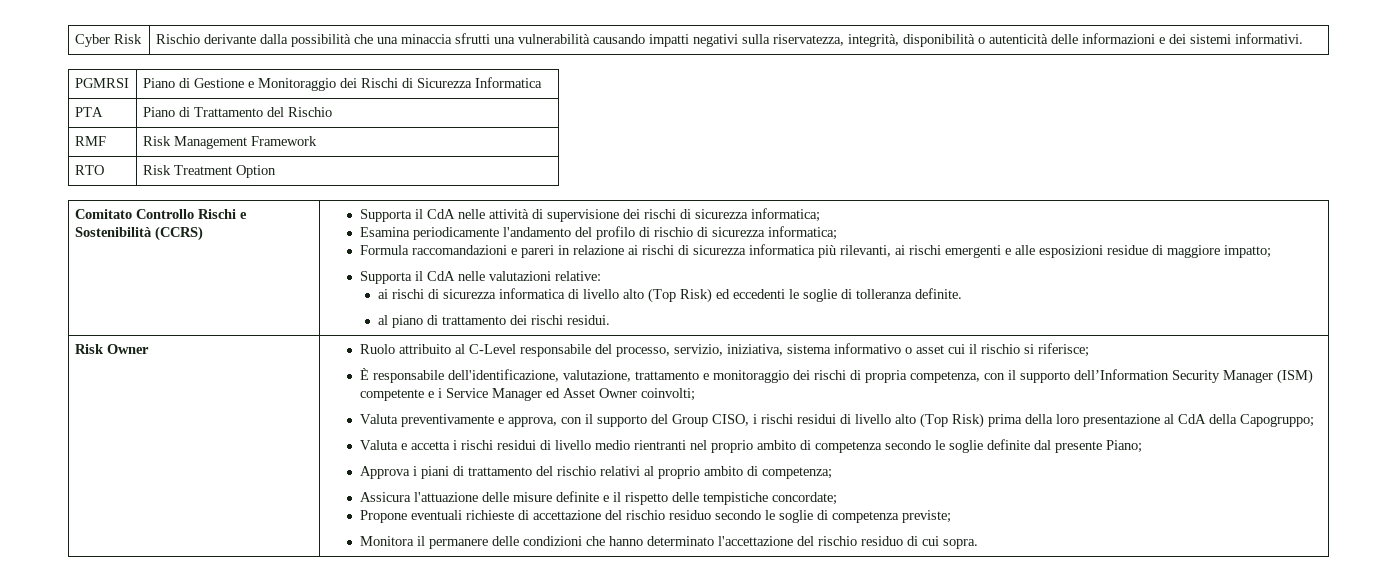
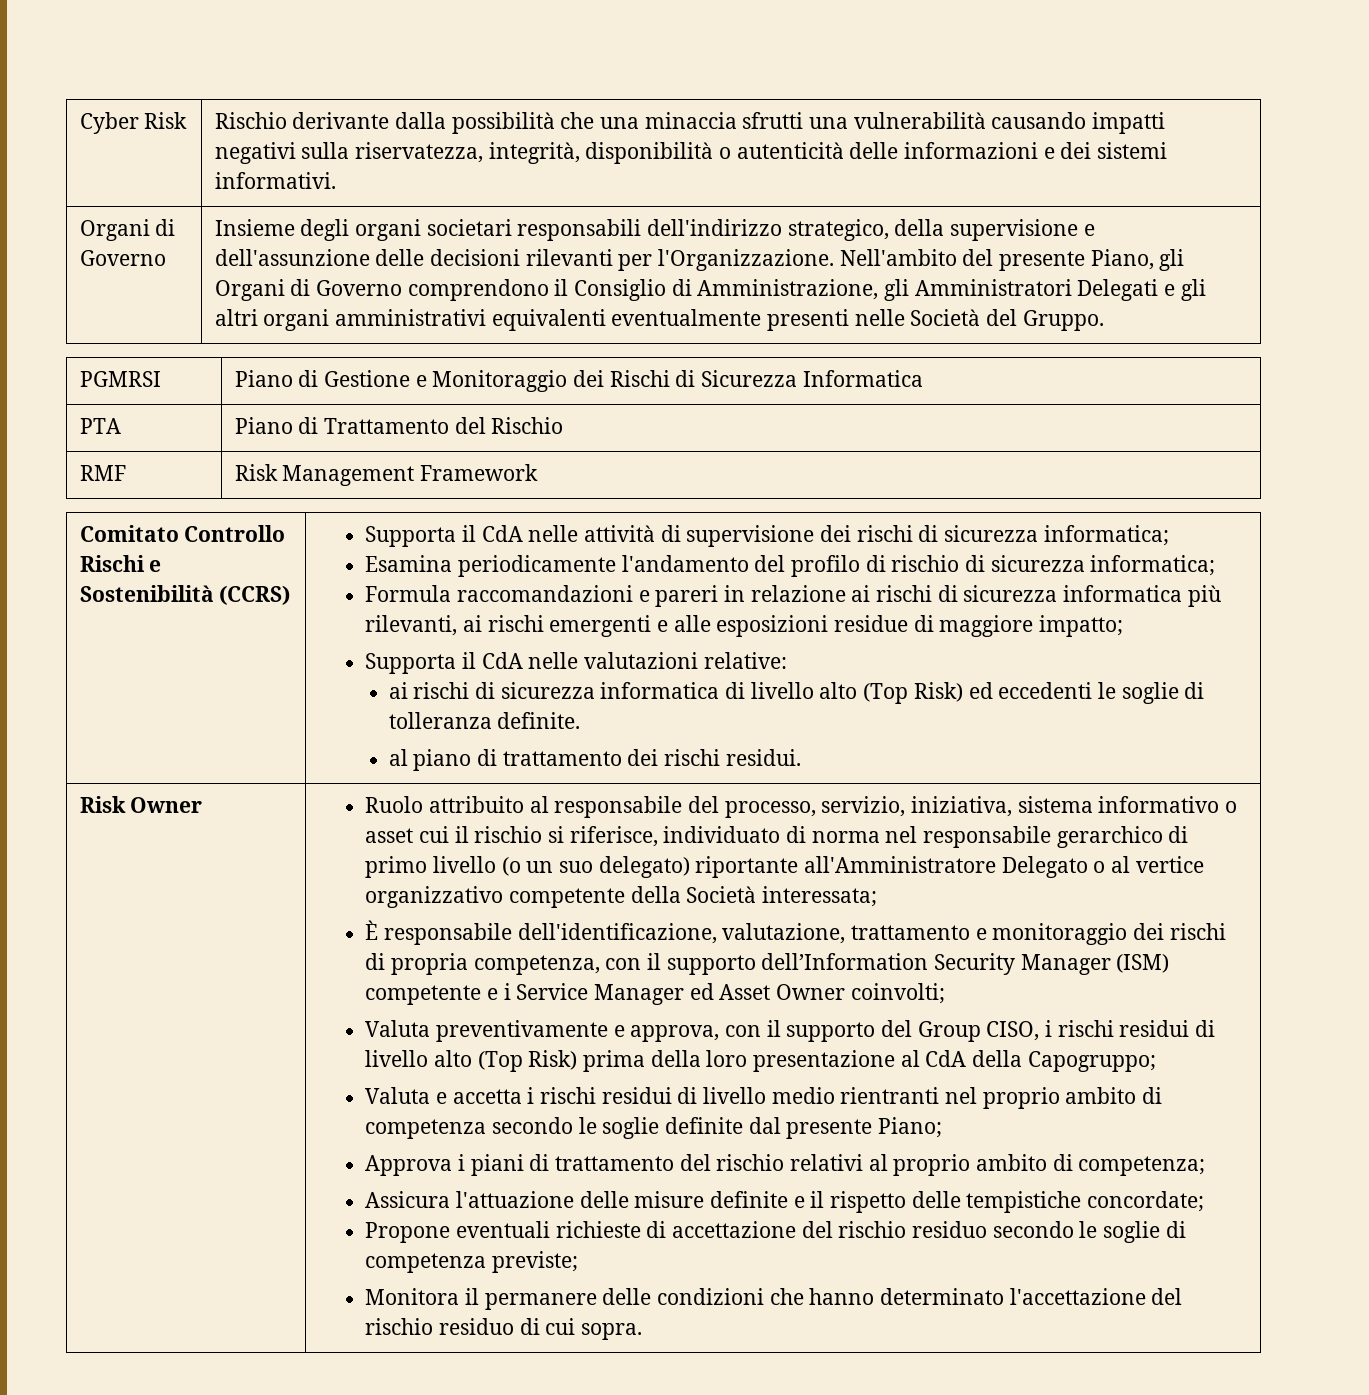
(1303, 38) none -> [79,219,176,241] [79,250,166,266] [214,219,1095,241] [214,249,1185,271] [214,279,1206,301] [214,309,1104,331] // Organi di Governo | Insieme degli organi societari responsabili dell'indirizzo strategico, della supervisione e dell'assunzione delle decisioni rilevanti per l'Organizzazione. Nell'ambito del presente Piano, gli Organi di Governo comprendono il Consiglio di Amministrazione, gli Amministratori Delegati e gli altri organi amministrativi equivalenti eventualmente presenti nelle Società del Gruppo.
[74,165,104,175] [142,165,276,178] // RTO | Risk Treatment Option -> (539, 472) none
[468,344,516,354] C-Level -> (549, 804) none
[1037,343,1089,357] riferisce; -> [569,826,1189,848] [365,856,1204,878] [365,886,878,908] riferisce, individuato di norma nel responsabile gerarchico di primo livello (o un suo delegato) riportante all'Amministratore Delegato o al vertice organizzativo competente della Società interessata;

